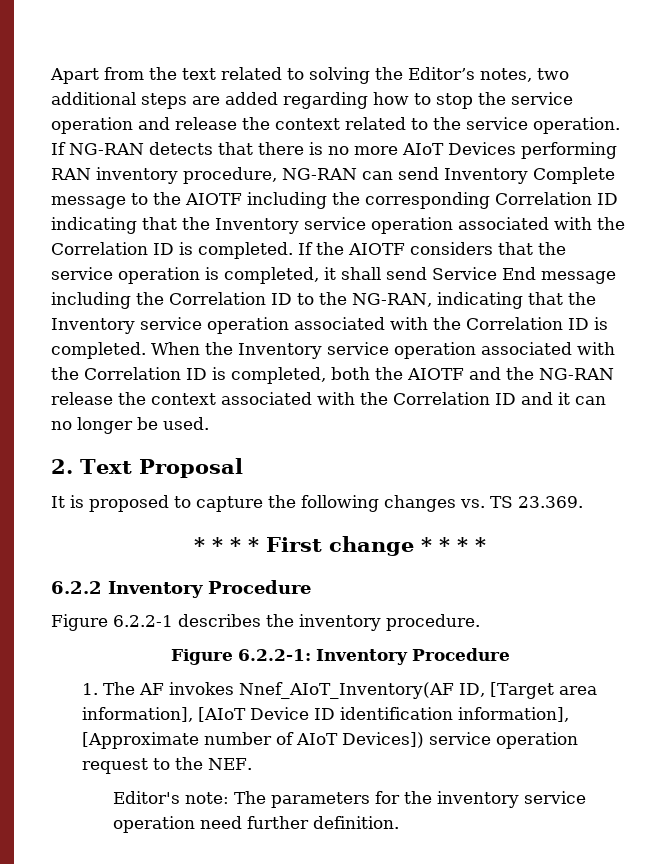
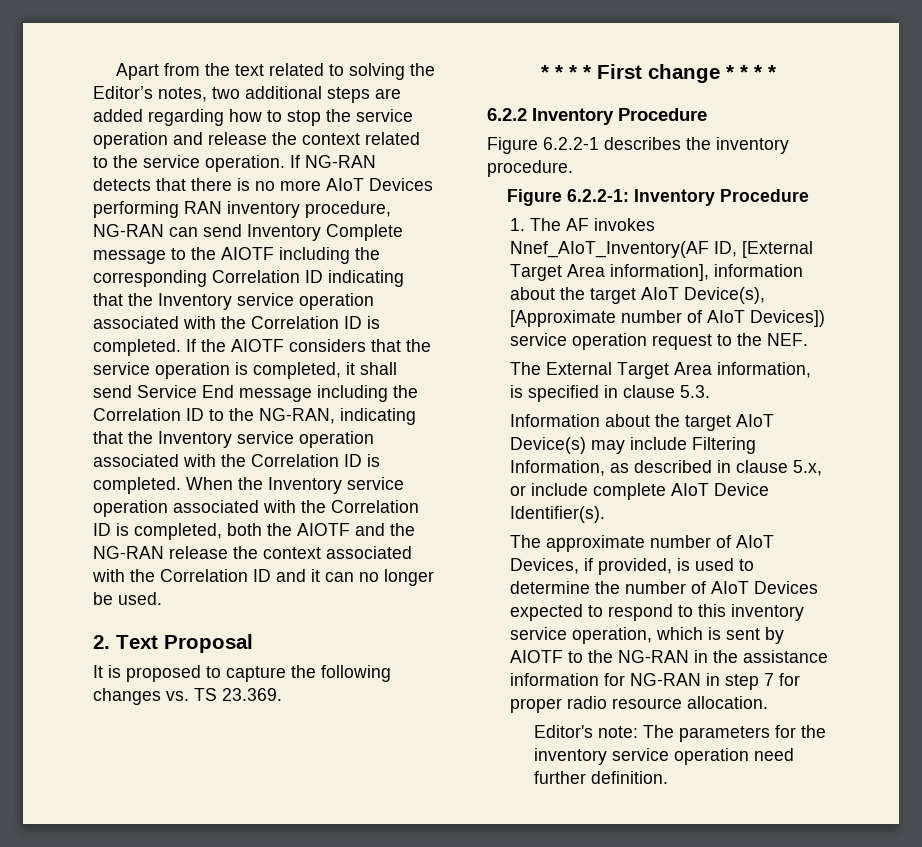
[490,682,598,699] [82,707,570,722] [Target area information], [AIoT Device ID identification information], -> [742,241,814,258] [510,264,804,281] [510,287,766,304] [External Target Area information], information about the target AIoT Device(s),
(253, 764) none -> [510,362,812,379] [510,385,711,402] [510,414,775,431] [510,437,757,454] [510,460,823,476] [510,483,770,500] [510,506,606,523] [510,535,775,552] [510,558,755,575] [510,581,819,594] [510,604,805,621] [510,627,785,644] [510,650,829,663] [510,673,801,690] [510,696,769,713] // The External Target Area information, is specified in clause 5.3. // Information about the target AIoT Device(s) may include Filtering Information, as described in clause 5.x, or include complete AIoT Device Identifier(s). // The approximate number of AIoT Devices, if provided, is used to determine the number of AIoT Devices expected to respond to this inventory service operation, which is sent by AIOTF to the NG-RAN in the assistance information for NG-RAN in step 7 for proper radio resource allocation.

